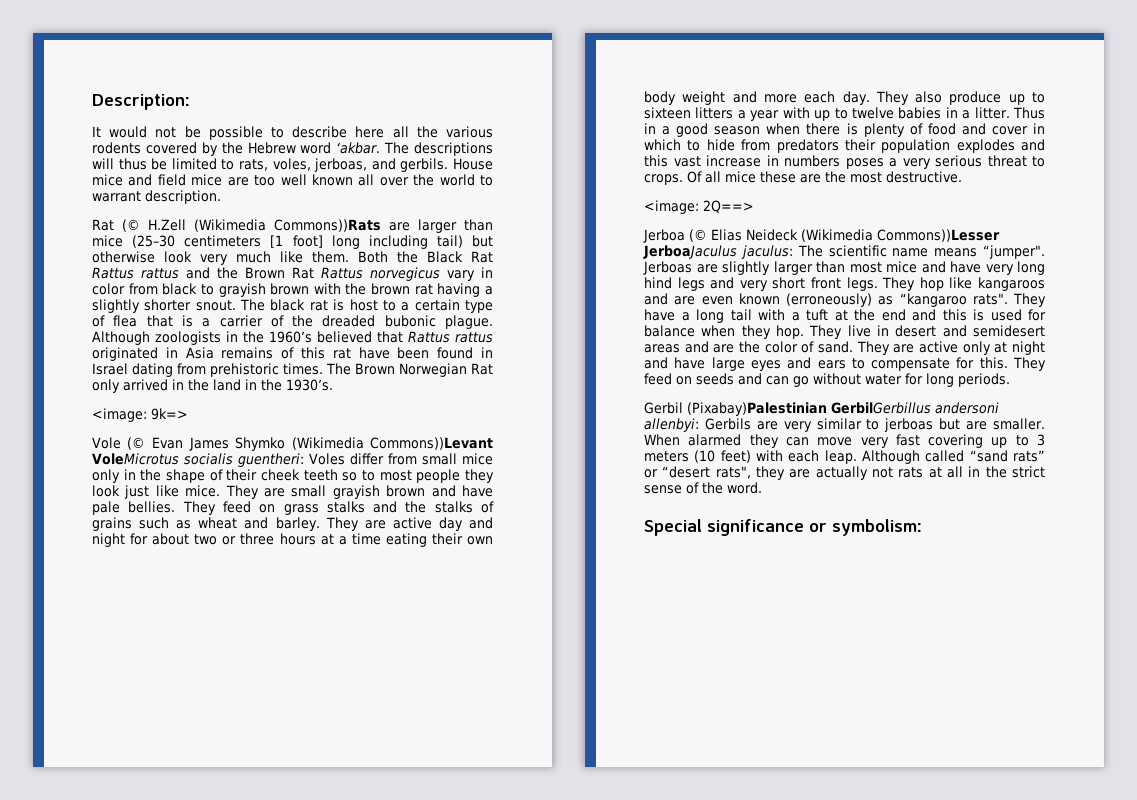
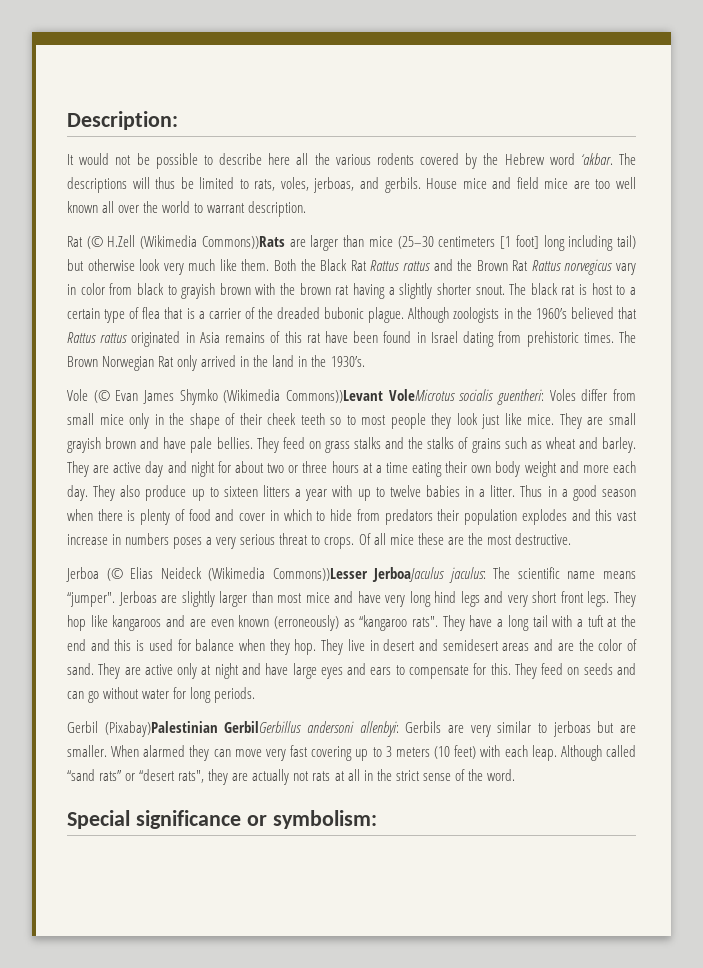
[92,408,188,422] // <image: 9k=> -> (365, 361) none
[644,200,754,214] // <image: 2Q==> -> (571, 539) none

